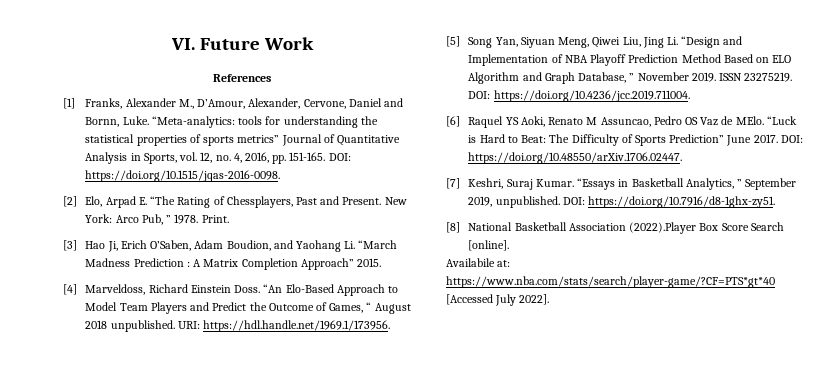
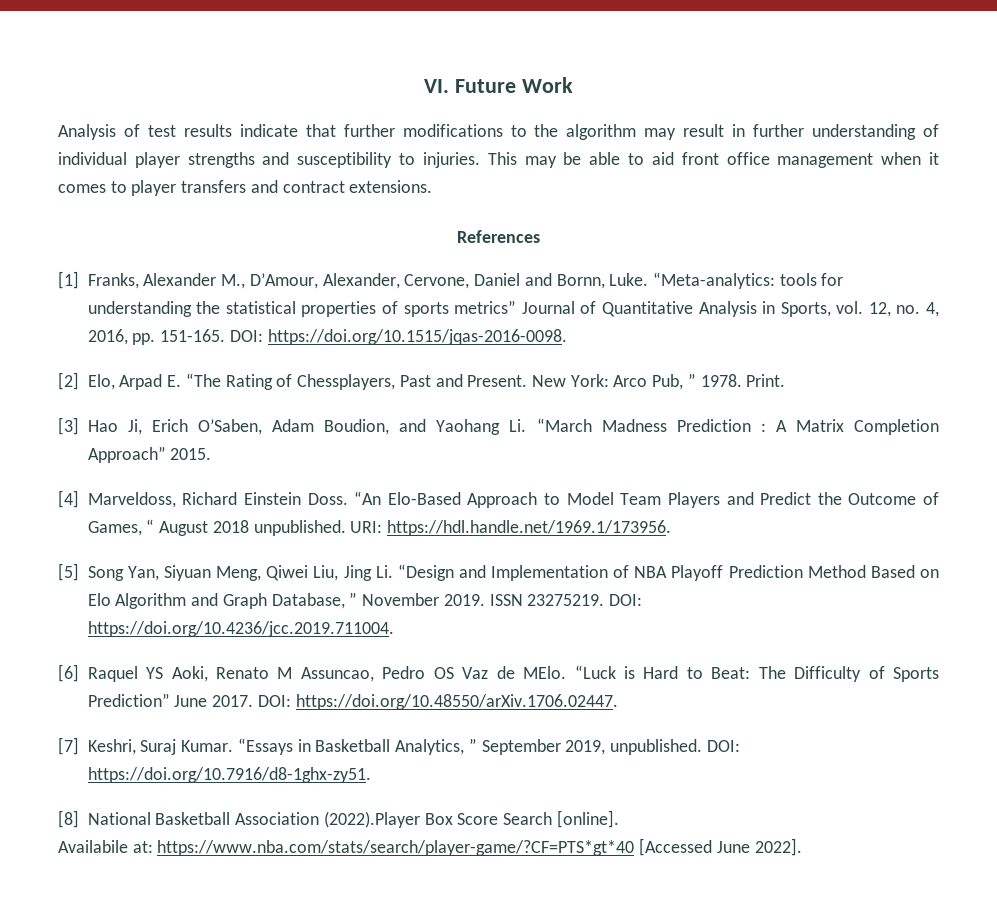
(314, 43) none -> [58,124,939,140] [58,152,940,168] [58,180,433,196] // Analysis of test results indicate that further modifications to the algorithm may result in further understanding of individual player strengths and susceptibility to injuries. This may be able to aid front office management when it comes to player transfers and contract extensions.
[772,55,792,63] ELO -> [87,593,111,606] Elo
[495,294,517,306] July -> [716,841,750,853] June

